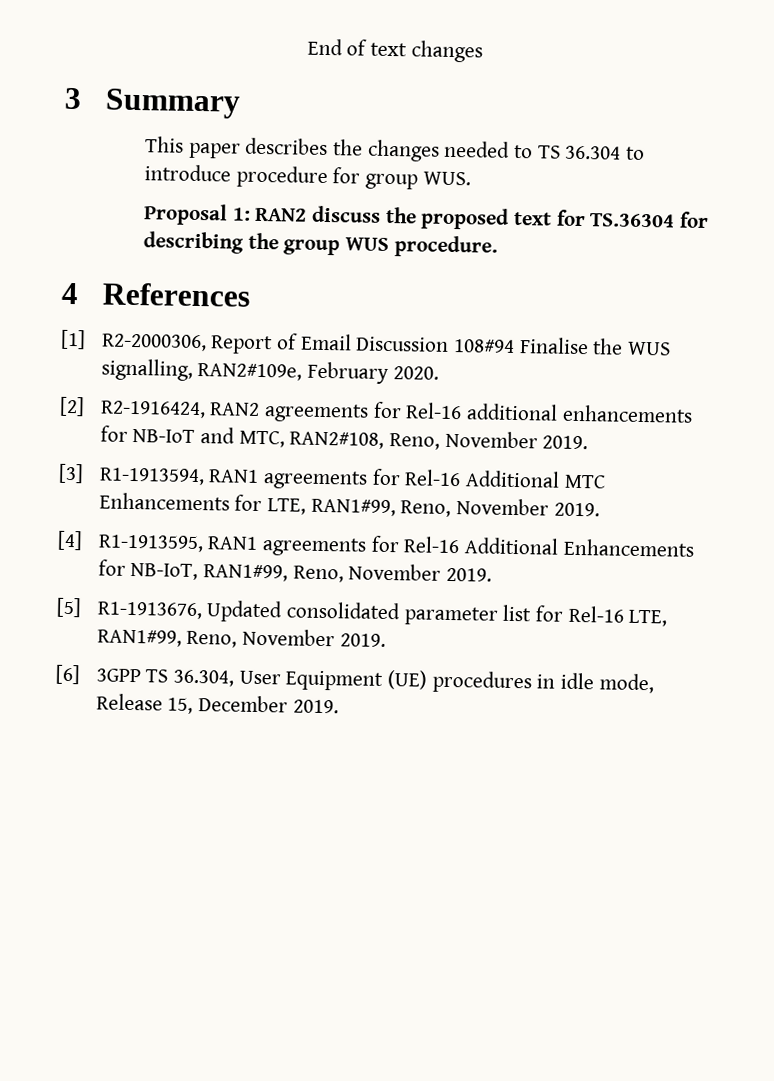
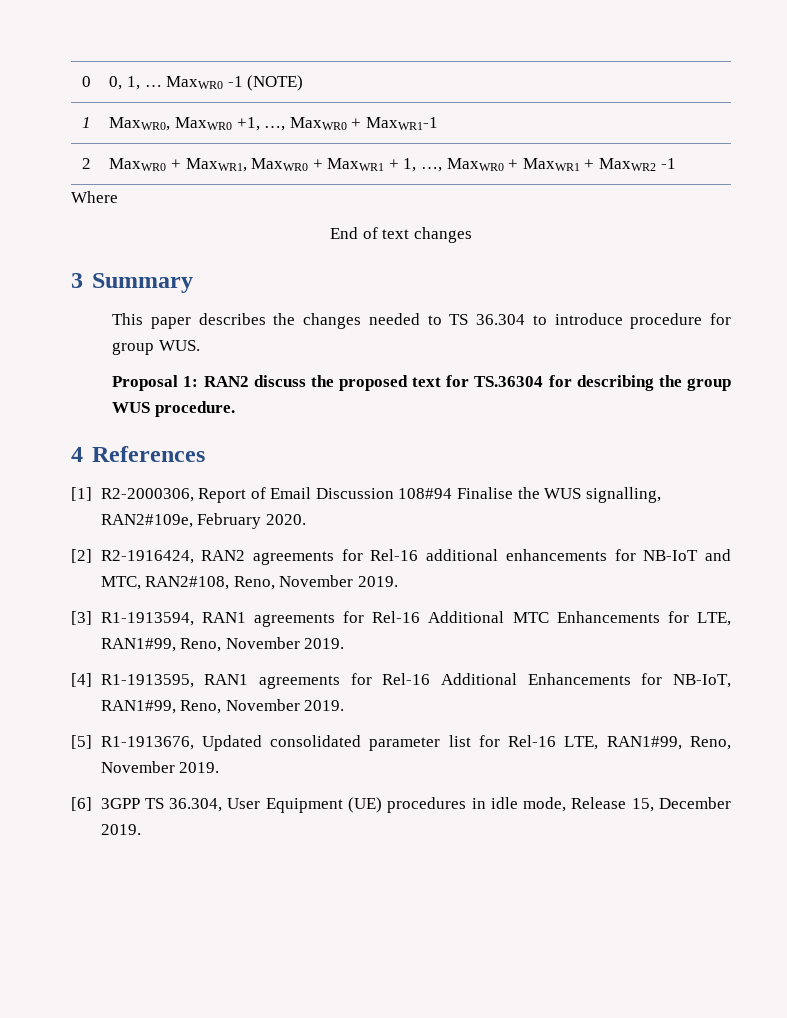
(306, 47) none -> [81,76,91,87] [109,75,304,91] [81,117,91,128] [109,117,438,131] [81,158,91,169] [109,158,676,172] [71,191,118,203] 0 | 0, 1, … MaxWR0 -1 (NOTE) // 1 | MaxWR0, MaxWR0 +1, …, MaxWR0 + MaxWR1-1 // 2 | MaxWR0 + MaxWR1, MaxWR0 + MaxWR1 + 1, …, MaxWR0 + MaxWR1 + MaxWR2 -1 // Where //

